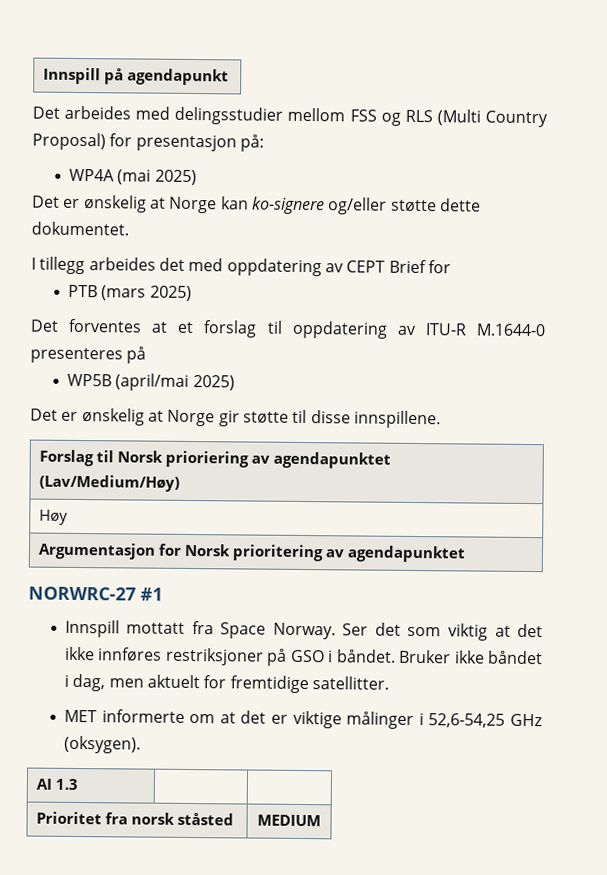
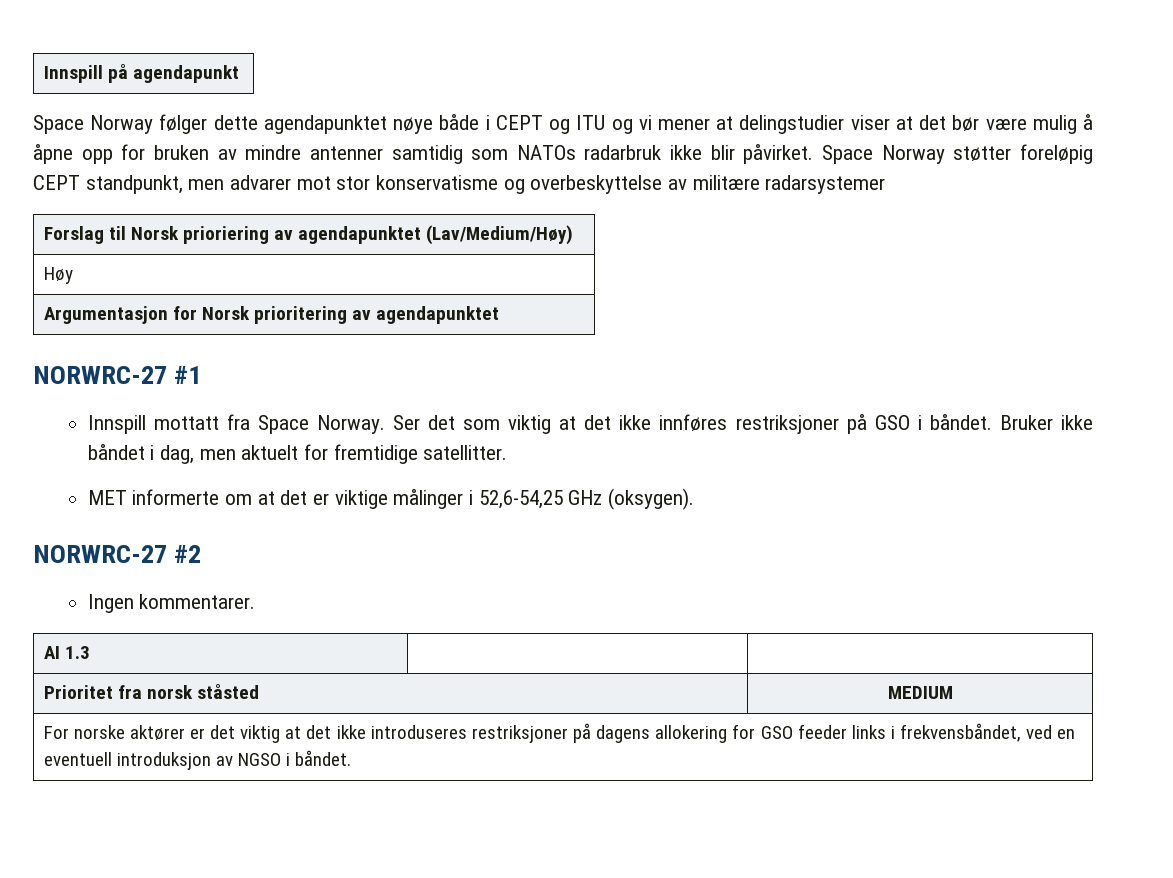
[32,105,548,128] [32,132,264,152] [68,168,197,186] [32,195,481,215] [31,221,129,236] [31,256,451,277] [67,284,192,301] [30,318,546,339] [30,346,147,364] [66,373,235,391] [30,408,441,429] Det arbeides med delingsstudier mellom FSS og RLS (Multi Country Proposal) for presentasjon på: // WP4A (mai 2025) // Det er ønskelig at Norge kan ko-signere og/eller støtte dette dokumentet. // I tillegg arbeides det med oppdatering av CEPT Brief for // PTB (mars 2025) // Det forventes at et forslag til oppdatering av ITU-R M.1644-0 presenteres på // WP5B (april/mai 2025) // Det er ønskelig at Norge gir støtte til disse innspillene. -> [33,114,1094,134] [33,144,1093,164] [33,175,886,194] Space Norway følger dette agendapunktet nøye både i CEPT og ITU og vi mener at delingstudier viser at det bør være mulig å åpne opp for bruken av mindre antenner samtidig som NATOs radarbruk ikke blir påvirket. Space Norway støtter foreløpig CEPT standpunkt, men advarer mot stor konservatisme og overbeskyttelse av militære radarsystemer
(141, 744) none -> [33,545,202,563] [87,594,256,613] // NORWRC-27 #2 // Ingen kommentarer.
(321, 820) none -> [43,723,1076,743] [43,750,352,770] // For norske aktører er det viktig at det ikke introduseres restriksjoner på dagens allokering for GSO feeder links i frekvensbåndet, ved en eventuell introduksjon av NGSO i båndet.

